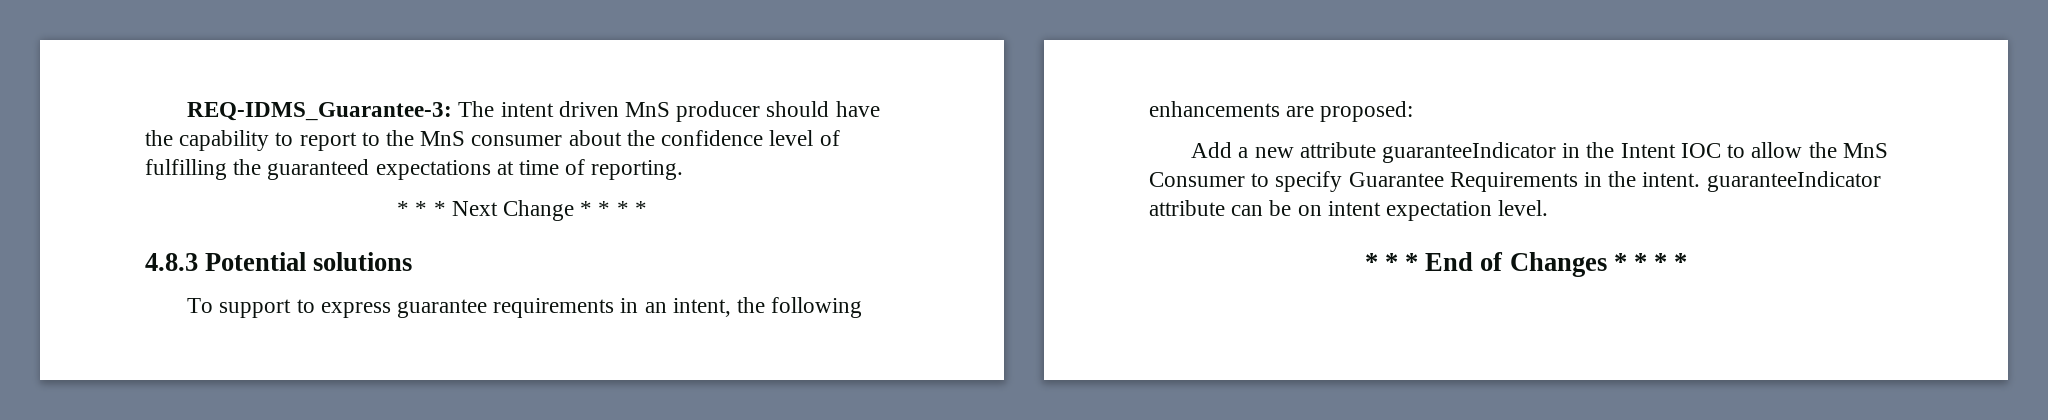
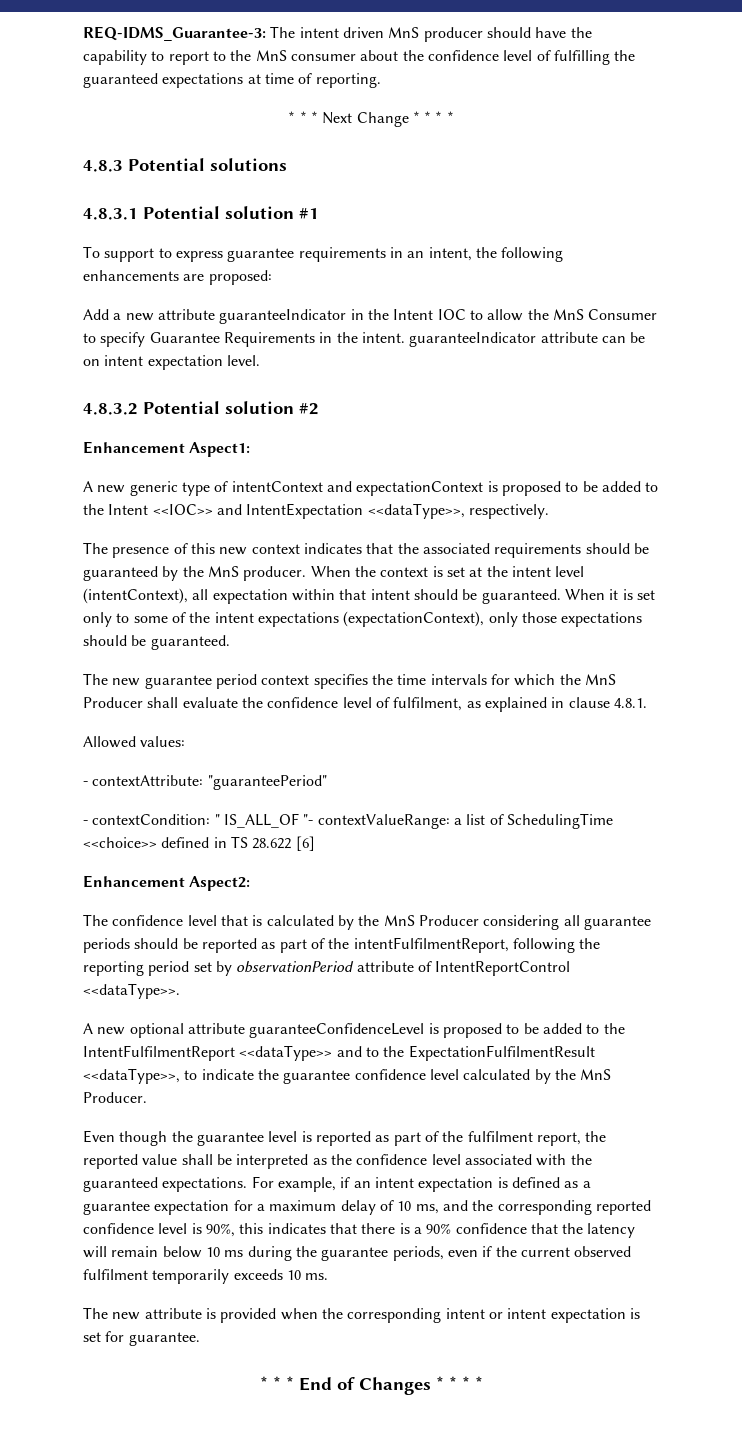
(413, 261) none -> [83,206,319,220] // 4.8.3.1 Potential solution #1
(1549, 208) none -> [83,401,319,415] [83,441,251,457] [83,481,659,496] [83,503,549,519] [83,542,649,558] [83,566,585,581] [83,588,655,604] [83,611,643,627] [83,635,230,650] [83,673,616,689] [83,697,647,712] [83,736,186,748] [83,775,327,790] [83,813,613,829] [83,836,315,851] [83,875,251,891] [83,914,651,930] [83,937,601,953] [83,961,571,976] [83,983,180,999] [83,1023,625,1038] [83,1045,595,1061] [83,1068,612,1084] [83,1092,147,1103] [83,1130,607,1146] [83,1154,592,1169] [83,1176,591,1192] [83,1200,651,1215] [83,1223,636,1238] [83,1246,632,1261] [83,1269,329,1284] [83,1307,640,1323] [83,1331,200,1346] // 4.8.3.2 Potential solution #2 // Enhancement Aspect1: // A new generic type of intentContext and expectationContext is proposed to be added to the Intent <<IOC>> and IntentExpectation <<dataType>>, respectively. // The presence of this new context indicates that the associated requirements should be guaranteed by the MnS producer. When the context is set at the intent level (intentContext), all expectation within that intent should be guaranteed. When it is set only to some of the intent expectations (expectationContext), only those expectations should be guaranteed. // The new guarantee period context specifies the time intervals for which the MnS Producer shall evaluate the confidence level of fulfilment, as explained in clause 4.8.1. // Allowed values: // - contextAttribute: "guaranteePeriod" // - contextCondition: " IS_ALL_OF "- contextValueRange: a list of SchedulingTime <<choice>> defined in TS 28.622 [6] // Enhancement Aspect2: // The confidence level that is calculated by the MnS Producer considering all guarantee periods should be reported as part of the intentFulfilmentReport, following the reporting period set by observationPeriod attribute of IntentReportControl <<dataType>>. // A new optional attribute guaranteeConfidenceLevel is proposed to be added to the IntentFulfilmentReport <<dataType>> and to the ExpectationFulfilmentResult <<dataType>>, to indicate the guarantee confidence level calculated by the MnS Producer. // Even though the guarantee level is reported as part of the fulfilment report, the reported value shall be interpreted as the confidence level associated with the guaranteed expectations. For example, if an intent expectation is defined as a guarantee expectation for a maximum delay of 10 ms, and the corresponding reported confidence level is 90%, this indicates that there is a 90% confidence that the latency will remain below 10 ms during the guarantee periods, even if the current observed fulfilment temporarily exceeds 10 ms. // The new attribute is provided when the corresponding intent or intent expectation is set for guarantee.

